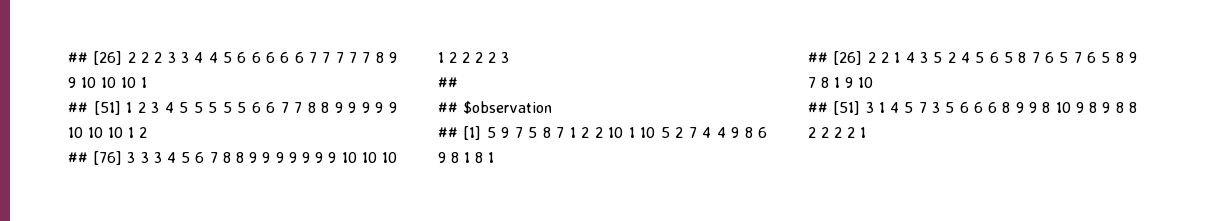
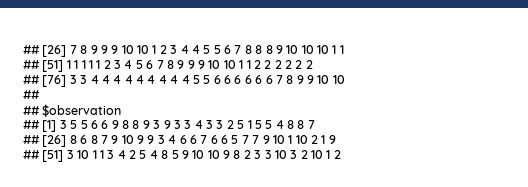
[68,51,218,65] ## [26] 2 2 2 3 3 4 4 -> [23,45,344,57] [23,60,313,72] [23,75,200,87] ## [26] 7 8 9 9 9 10 10 1 2 3 4 4 5 5 6 7 8 8 8 9 10 10 10 1 1 // ## [51] 1 1 1 1 1 2 3 4 5 6 7 8 9 9 9 10 10 1 1 2 2 2 2 2 2 // ## [76] 3 3 4 4 4 4 4 4 4 4 4 5
[309,52,357,63] 7 7 7 7 -> [265,75,273,84] 6
[121,77,147,88] [68,101,397,115] [68,127,147,138] [68,151,397,165] [438,52,509,63] 10 1 // ## [51] 1 2 3 4 5 5 5 5 5 6 6 7 7 8 8 9 9 9 9 9 10 10 10 1 2 // ## [76] 3 3 3 4 5 6 7 8 8 9 9 9 9 9 9 9 10 10 10 1 2 2 2 2 3 -> (345, 79) none
[486,127,768,138] [438,152,494,163] [808,51,1137,65] [808,77,873,88] [808,101,1137,115] [808,127,866,138] 5 9 7 5 8 7 1 2 2 10 1 10 5 2 7 4 4 9 8 6 9 8 1 8 1 // ## [26] 2 2 1 4 3 5 2 4 5 6 5 8 7 6 5 7 6 5 8 9 7 8 1 9 10 // ## [51] 3 1 4 5 7 3 5 6 6 6 8 9 9 8 10 9 8 9 8 8 2 2 2 2 1 -> [59,120,315,129] [23,135,336,147] [23,150,341,162] 3 5 5 6 6 9 8 8 9 3 9 3 3 4 3 3 2 5 1 5 5 4 8 8 7 // ## [26] 8 6 8 7 9 10 9 9 3 4 6 6 7 6 6 5 7 7 9 10 1 10 2 1 9 // ## [51] 3 10 1 1 3 4 2 5 4 8 5 9 10 10 9 8 2 3 3 10 3 2 10 1 2

